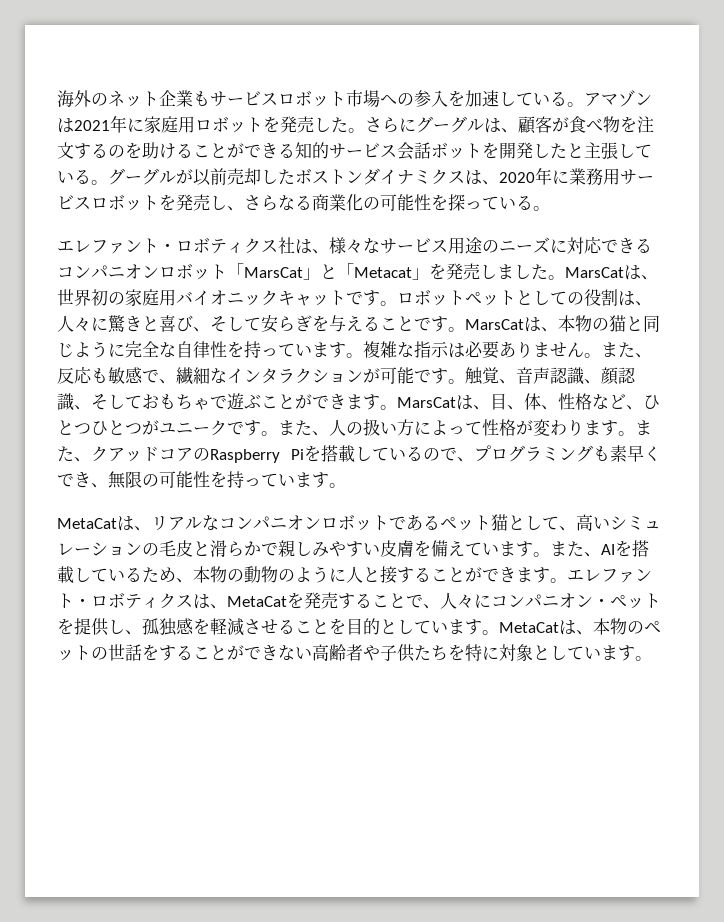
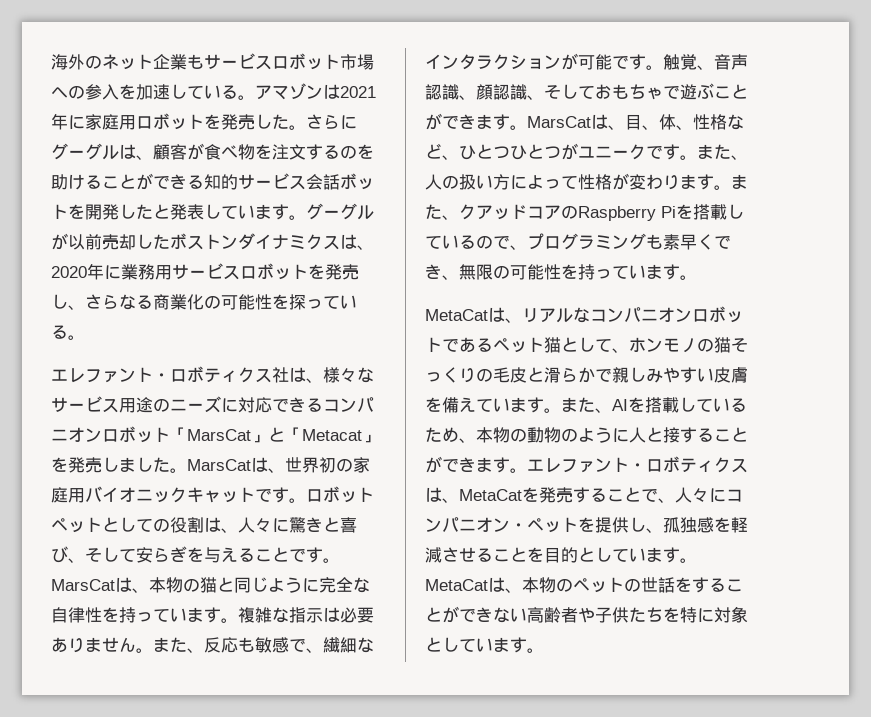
[584,142,652,160] [57,169,91,184] 主張している -> [170,204,289,220] 発表しています
[576,514,661,531] [57,542,142,556] 高いシミュレーション -> [629,337,748,353] [425,367,476,383] ホンモノの猫そっくり

